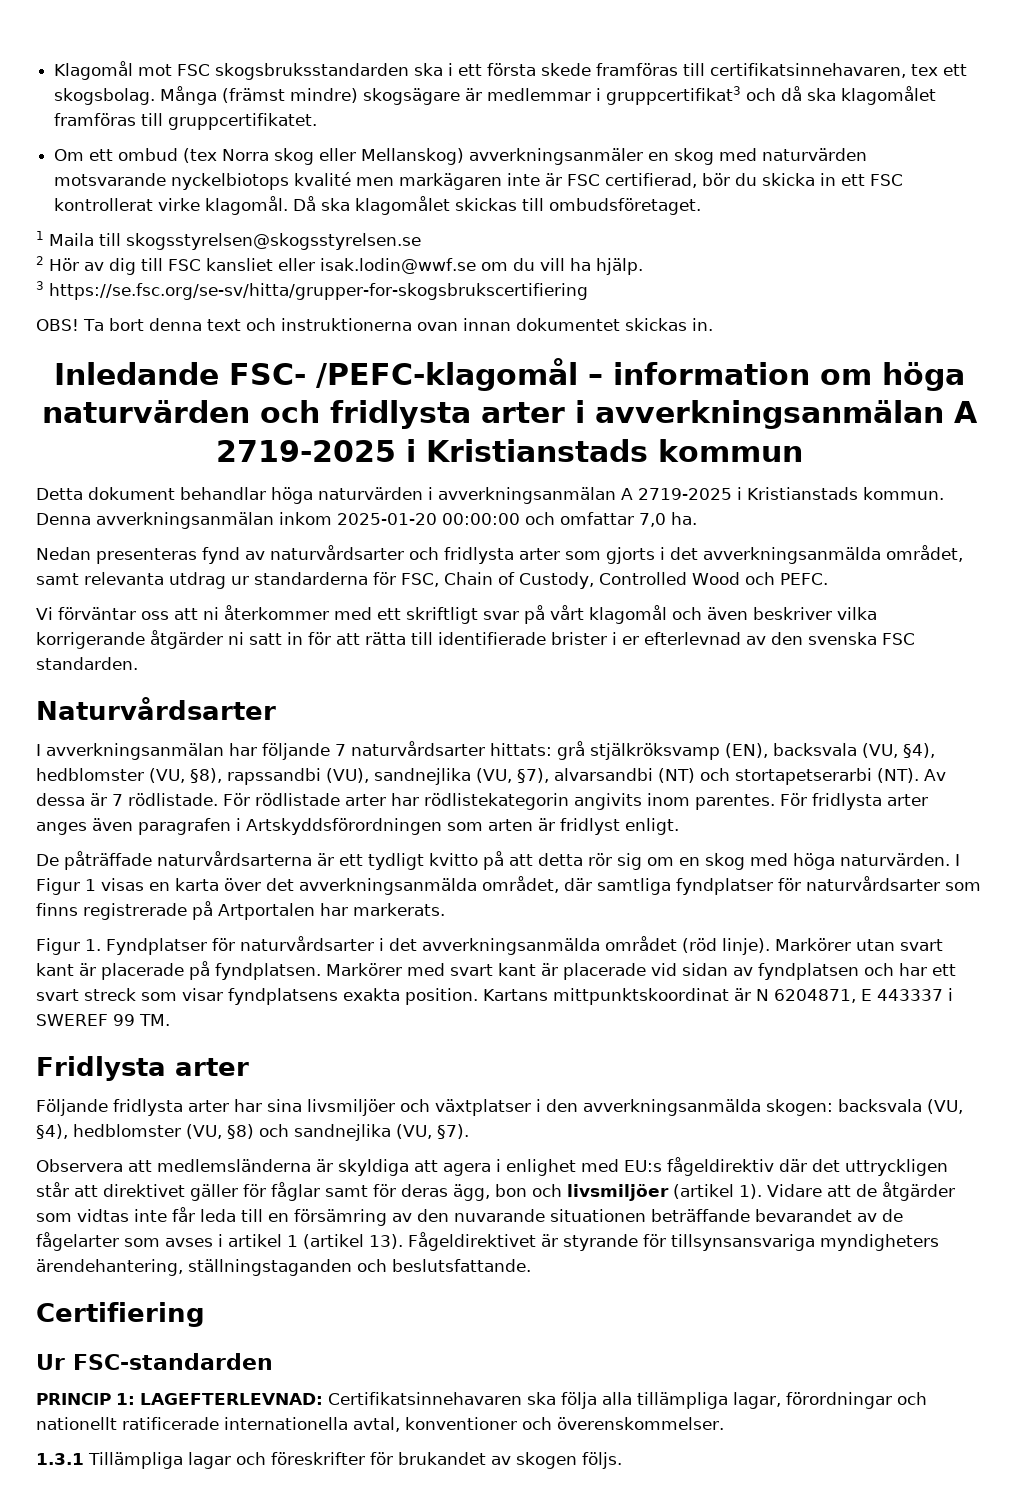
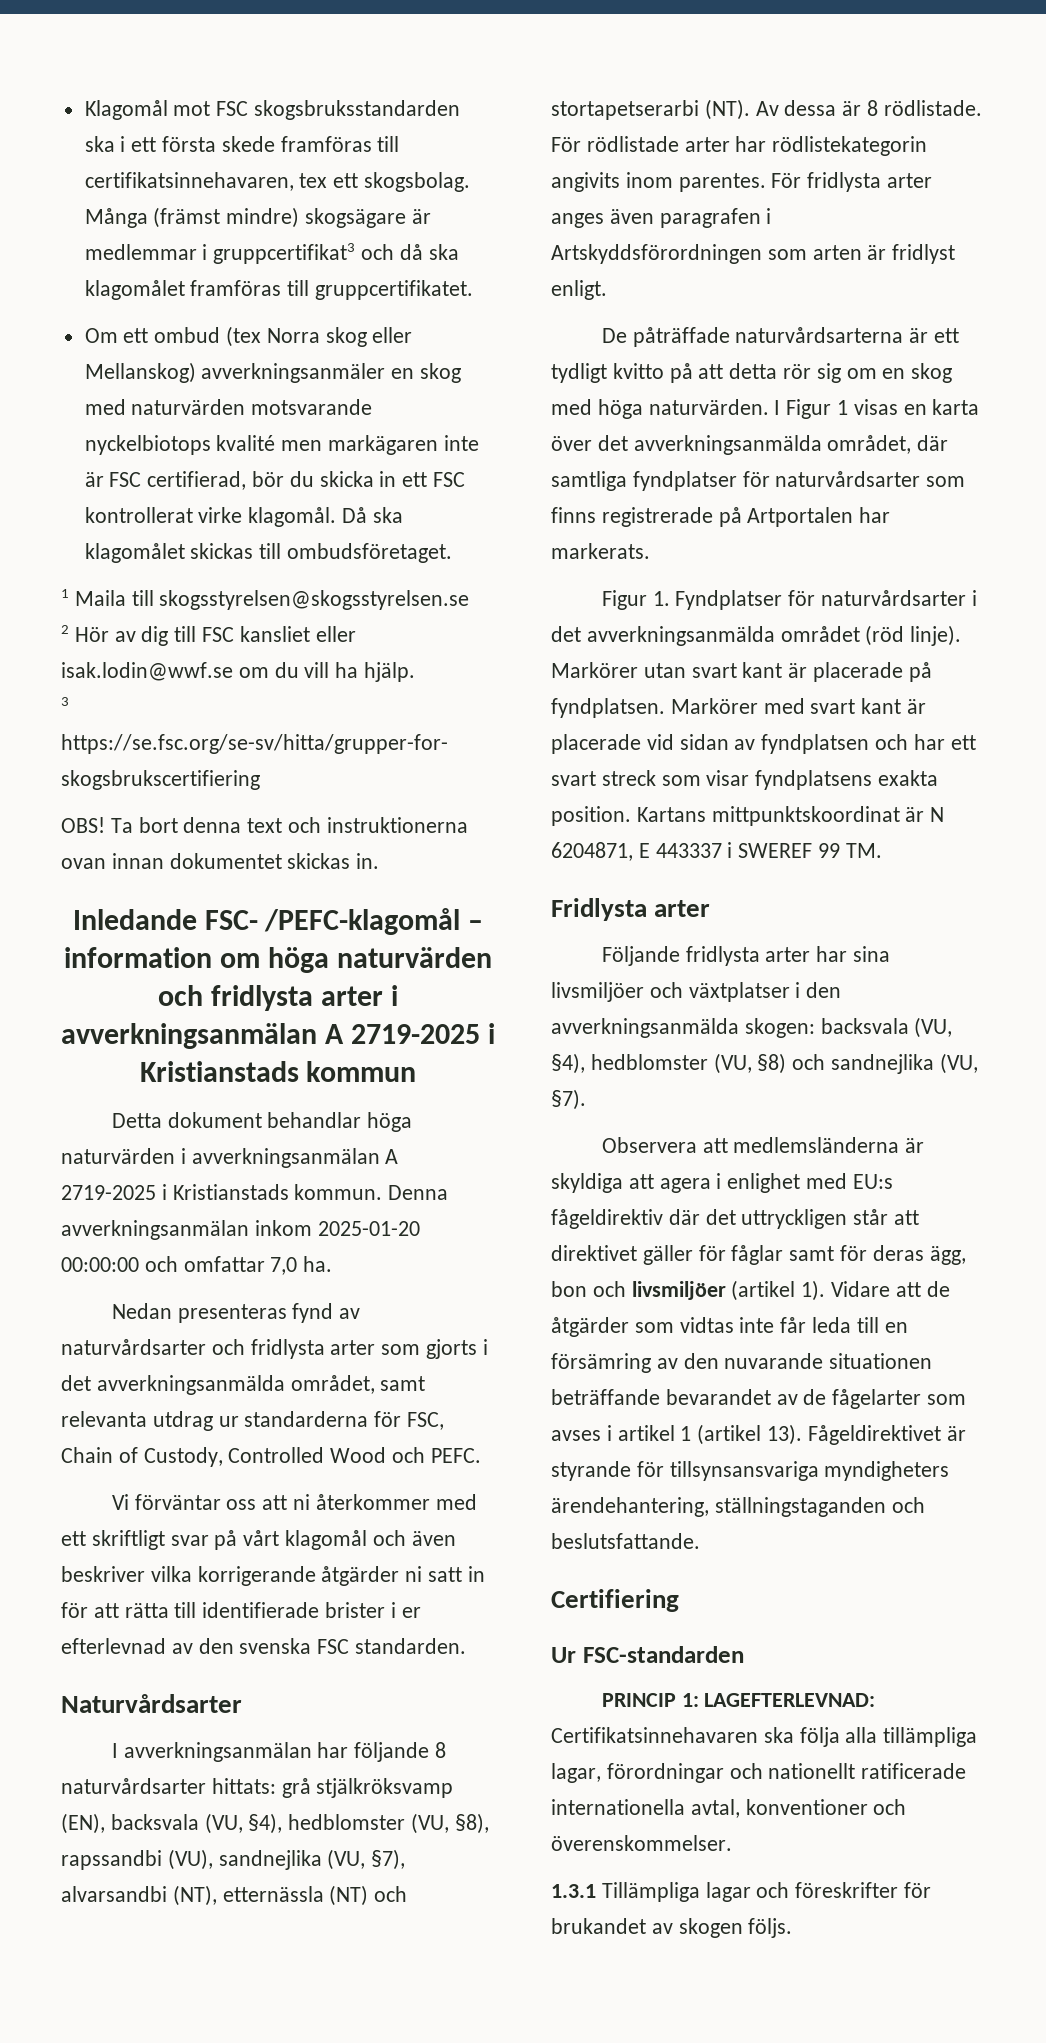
[335,744,346,756] 7 -> [435,1742,447,1758] 8
(653, 774) none -> [172,1885,324,1906] (NT), etternässla
[112,794,123,806] 7 -> [867,100,879,116] 8

